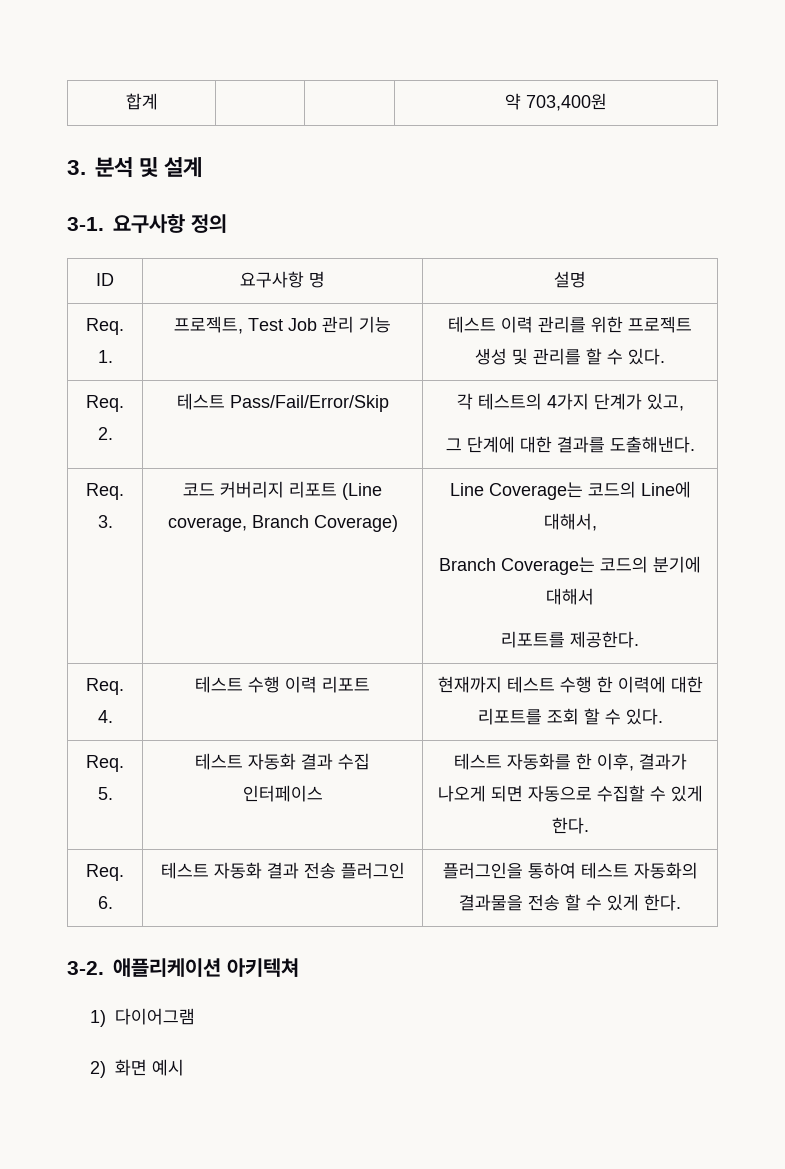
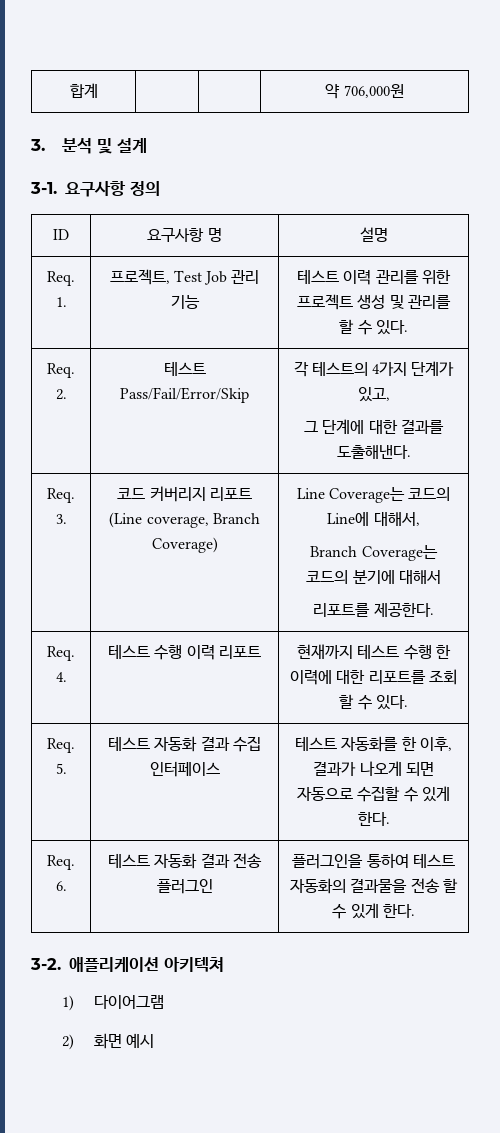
[526,93,607,111] 703,400원 -> [343,84,404,98] 706,000원

